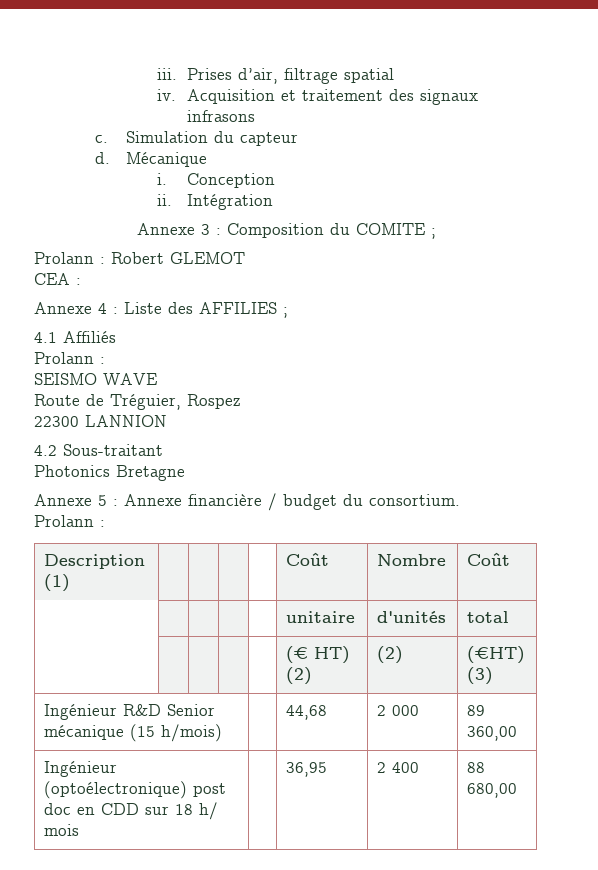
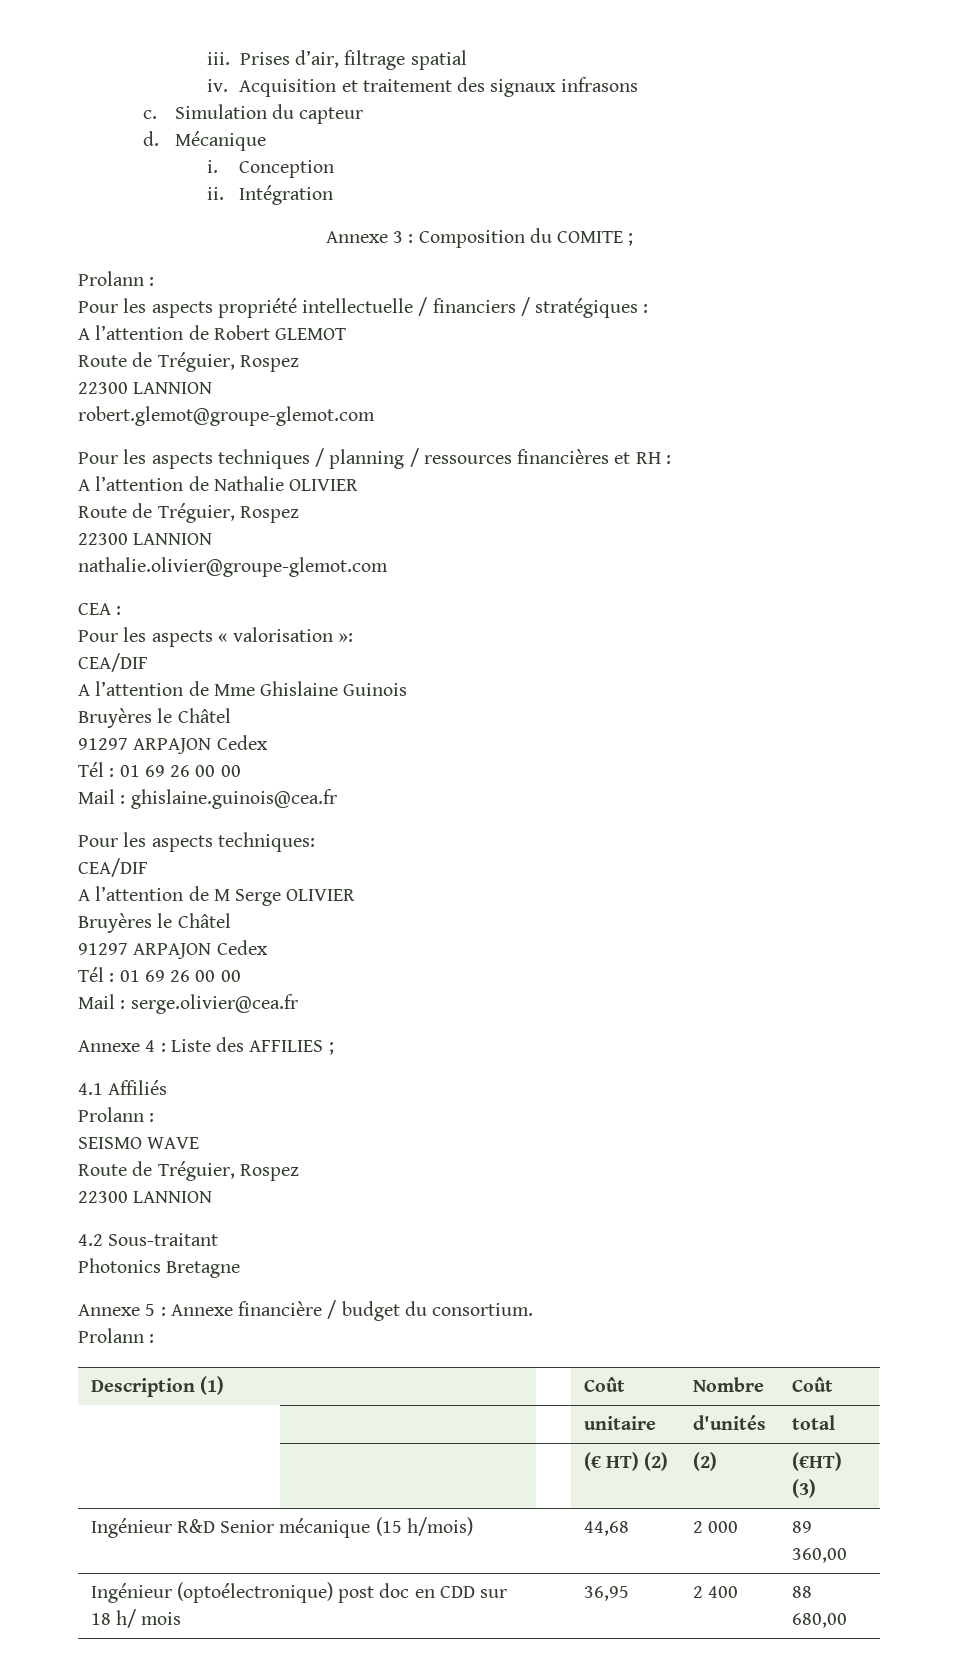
[111,252,245,264] [34,273,81,285] Robert GLEMOT // CEA : -> [78,297,649,318] [78,325,347,340] [78,352,299,372] [78,382,213,394] [78,406,375,426] [78,448,671,469] [78,476,359,491] [78,503,299,523] [78,533,213,545] [78,557,388,577] [78,603,122,615] [78,627,354,647] [78,653,148,672] [78,681,408,696] [78,708,231,728] [78,735,268,754] [78,762,241,777] [78,789,337,809] [78,832,315,852] [78,858,148,877] [78,886,356,906] [78,913,231,933] [78,940,268,959] [78,967,241,982] [78,994,298,1014] // Pour les aspects propriété intellectuelle / financiers / stratégiques : // A l’attention de Robert GLEMOT // Route de Tréguier, Rospez // 22300 LANNION // robert.glemot@groupe-glemot.com // Pour les aspects techniques / planning / ressources financières et RH : // A l’attention de Nathalie OLIVIER // Route de Tréguier, Rospez // 22300 LANNION // nathalie.olivier@groupe-glemot.com // CEA : // Pour les aspects « valorisation »: // CEA/DIF // A l’attention de Mme Ghislaine Guinois // Bruyères le Châtel // 91297 ARPAJON Cedex // Tél : 01 69 26 00 00 // Mail : ghislaine.guinois@cea.fr // Pour les aspects techniques: // CEA/DIF // A l’attention de M Serge OLIVIER // Bruyères le Châtel // 91297 ARPAJON Cedex // Tél : 01 69 26 00 00 // Mail : serge.olivier@cea.fr

